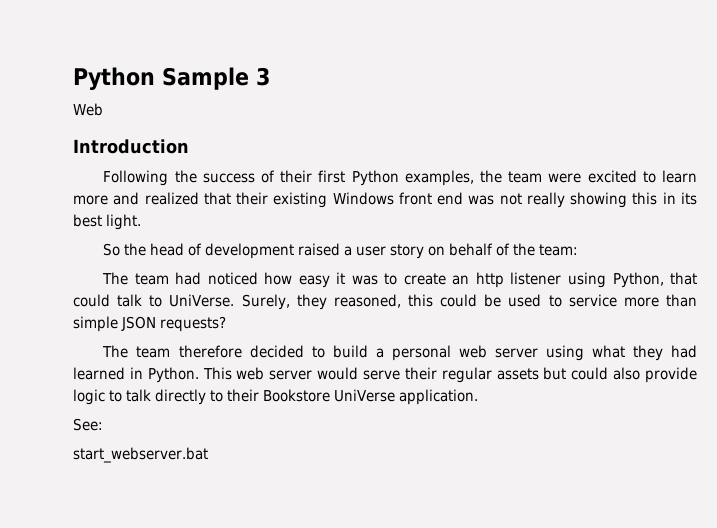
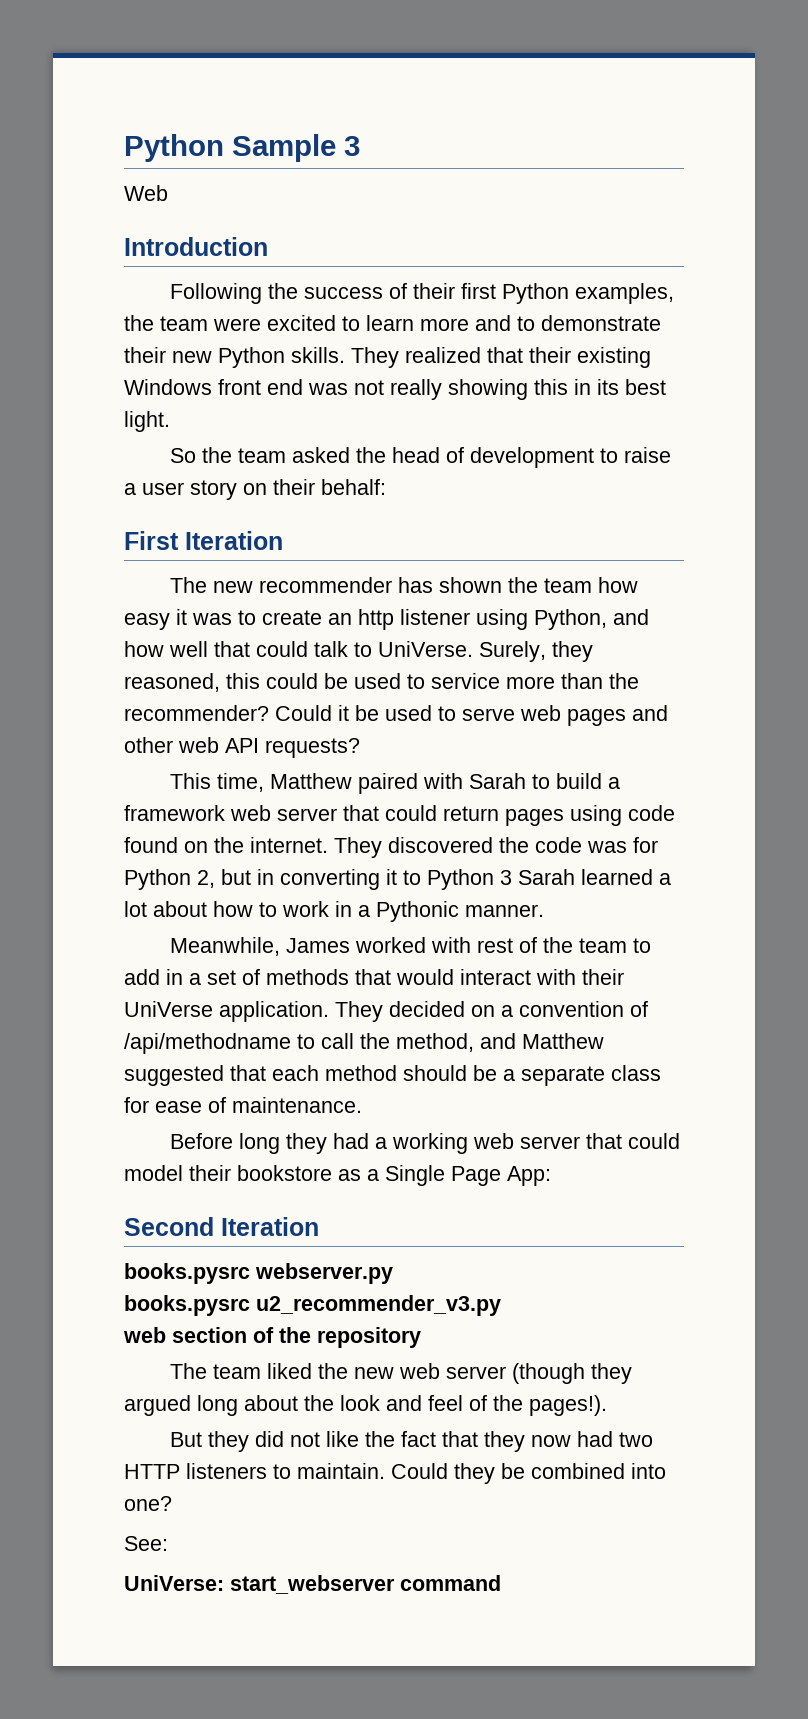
(140, 198) none -> [517,315,661,331] [124,347,399,368] to demonstrate their new Python skills. They
(147, 249) none -> [238,447,387,463] team asked the
[298,243,341,256] raised -> [600,447,672,463] to raise
[449,243,579,256] [102,272,258,285] behalf of the team: // The team had noticed -> [273,479,386,495] [124,531,283,550] [170,577,593,593] their behalf: // First Iteration // The new recommender has shown the team
(664, 280) none -> [613,609,649,625] [124,641,208,657] and how well
[73,316,226,332] [102,345,697,361] [73,367,697,383] [73,389,478,405] [73,418,103,431] [73,447,208,463] simple JSON requests? // The team therefore decided to build a personal web server using what they had learned in Python. This web server would serve their regular assets but could also provide logic to talk directly to their Bookstore UniVerse application. // See: // start_webserver.bat -> [609,673,639,689] [124,705,668,726] [124,737,360,758] [170,773,621,794] [124,805,675,826] [124,837,658,858] [124,869,671,890] [124,901,544,922] [170,937,652,956] [124,969,624,985] [124,1001,648,1022] [124,1033,604,1054] [124,1065,661,1086] [124,1097,362,1113] [170,1133,681,1154] [124,1165,551,1186] [124,1217,319,1236] [124,1263,393,1284] [124,1295,501,1316] [123,1327,421,1348] [170,1363,633,1384] [124,1395,607,1416] [170,1431,654,1452] [124,1463,666,1484] [124,1496,172,1511] [124,1536,168,1551] [124,1575,501,1594] the recommender? Could it be used to serve web pages and other web API requests? // This time, Matthew paired with Sarah to build a framework web server that could return pages using code found on the internet. They discovered the code was for Python 2, but in converting it to Python 3 Sarah learned a lot about how to work in a Pythonic manner. // Meanwhile, James worked with rest of the team to add in a set of methods that would interact with their UniVerse application. They decided on a convention of /api/methodname to call the method, and Matthew suggested that each method should be a separate class for ease of maintenance. // Before long they had a working web server that could model their bookstore as a Single Page App: // Second Iteration // books.pysrc webserver.py // books.pysrc u2_recommender_v3.py // web section of the repository // The team liked the new web server (though they argued long about the look and feel of the pages!). // But they did not like the fact that they now had two HTTP listeners to maintain. Could they be combined into one? // See: // UniVerse: start_webserver command

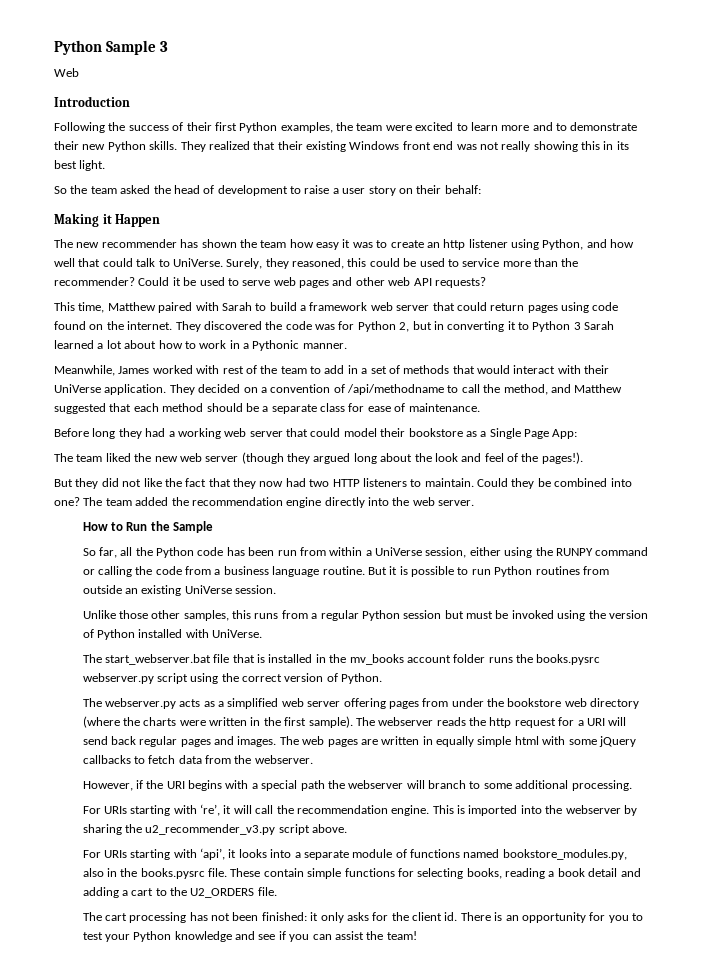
[124,531,283,550] First Iteration -> [54,213,161,227] Making it Happen
[124,1217,319,1236] [124,1263,393,1284] [124,1295,501,1316] [123,1327,421,1348] // Second Iteration // books.pysrc webserver.py // books.pysrc u2_recommender_v3.py // web section of the repository -> (578, 434) none
[124,1536,168,1551] [124,1575,501,1594] // See: // UniVerse: start_webserver command -> [83,497,475,508] [82,521,214,533] [82,547,649,558] [82,566,609,577] [82,585,277,596] [82,610,648,621] [82,629,263,640] [82,654,601,665] [82,673,383,684] [82,698,640,709] [82,716,627,728] [82,736,636,747] [82,755,313,764] [82,780,632,791] [82,804,637,816] [82,824,348,835] [82,848,627,860] [82,868,641,879] [82,887,277,898] [82,912,644,923] [82,931,417,942] The team added the recommendation engine directly into the web server. // How to Run the Sample // So far, all the Python code has been run from within a UniVerse session, either using the RUNPY command or calling the code from a business language routine. But it is possible to run Python routines from outside an existing UniVerse session. // Unlike those other samples, this runs from a regular Python session but must be invoked using the version of Python installed with UniVerse. // The start_webserver.bat file that is installed in the mv_books account folder runs the books.pysrc webserver.py script using the correct version of Python. // The webserver.py acts as a simplified web server offering pages from under the bookstore web directory (where the charts were written in the first sample). The webserver reads the http request for a URI will send back regular pages and images. The web pages are written in equally simple html with some jQuery callbacks to fetch data from the webserver. // However, if the URI begins with a special path the webserver will branch to some additional processing. // For URIs starting with ‘re’, it will call the recommendation engine. This is imported into the webserver by sharing the u2_recommender_v3.py script above. // For URIs starting with ‘api’, it looks into a separate module of functions named bookstore_modules.py, also in the books.pysrc file. These contain simple functions for selecting books, reading a book detail and adding a cart to the U2_ORDERS file. // The cart processing has not been finished: it only asks for the client id. There is an opportunity for you to test your Python knowledge and see if you can assist the team!

